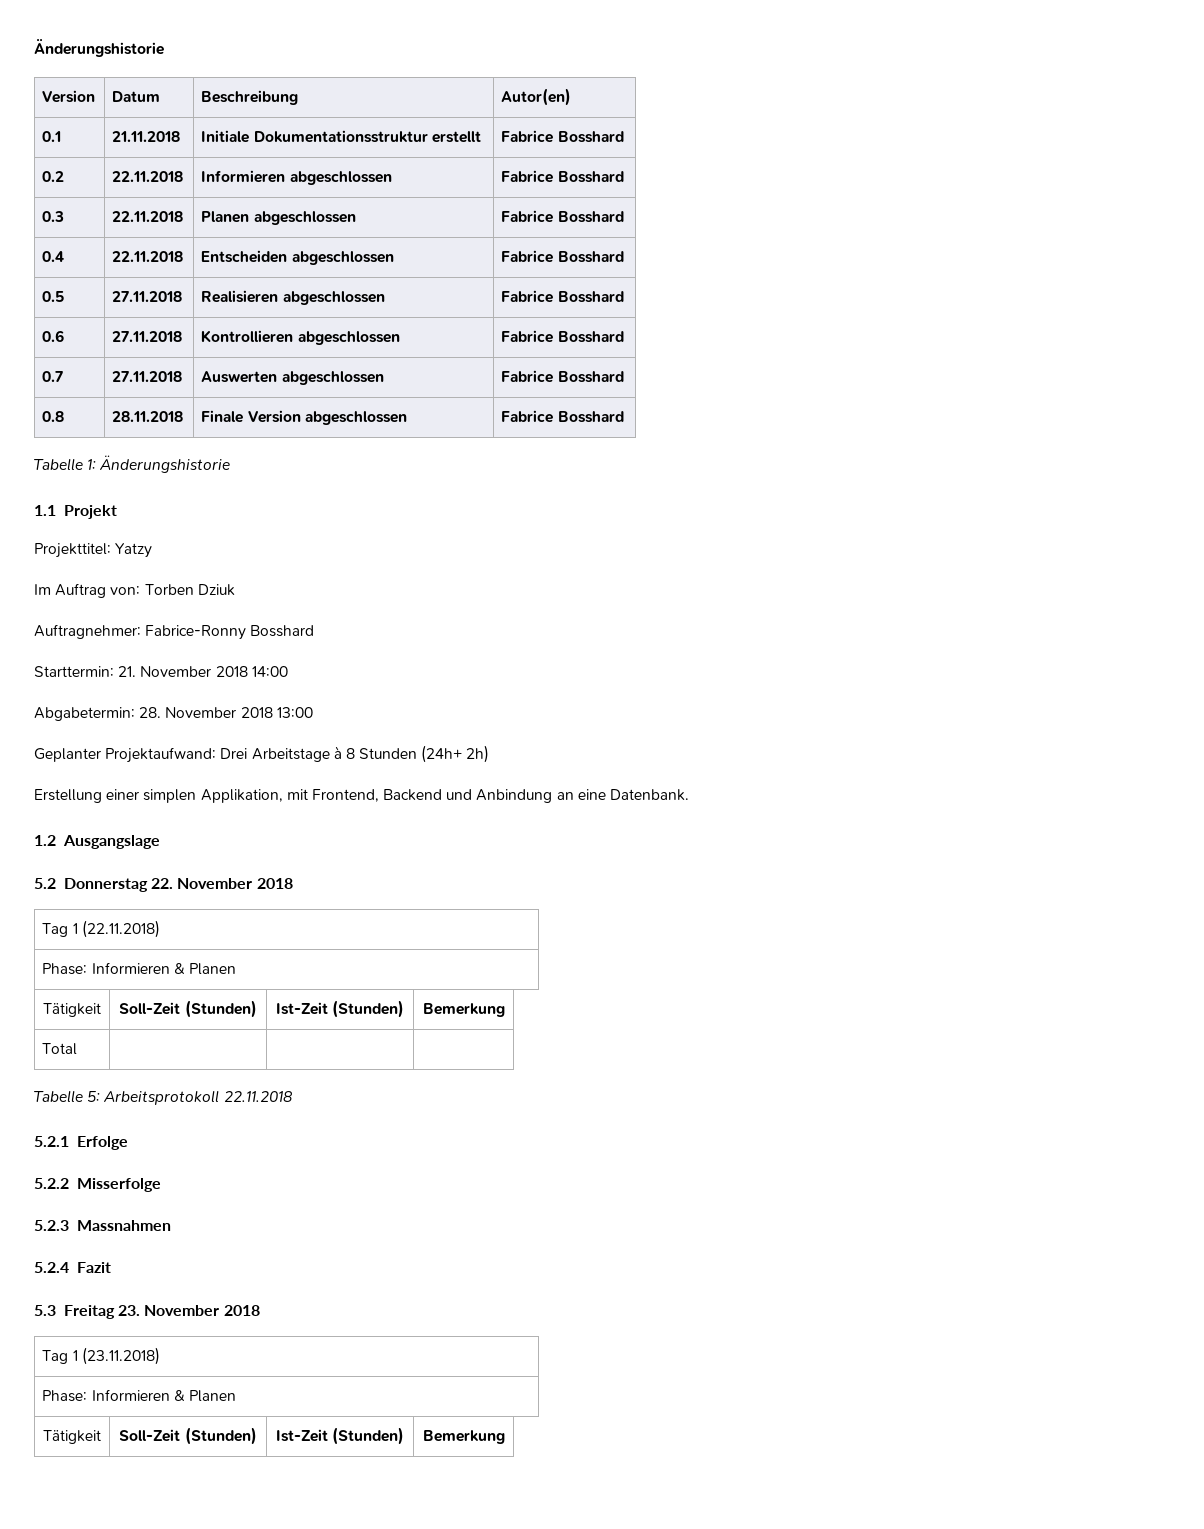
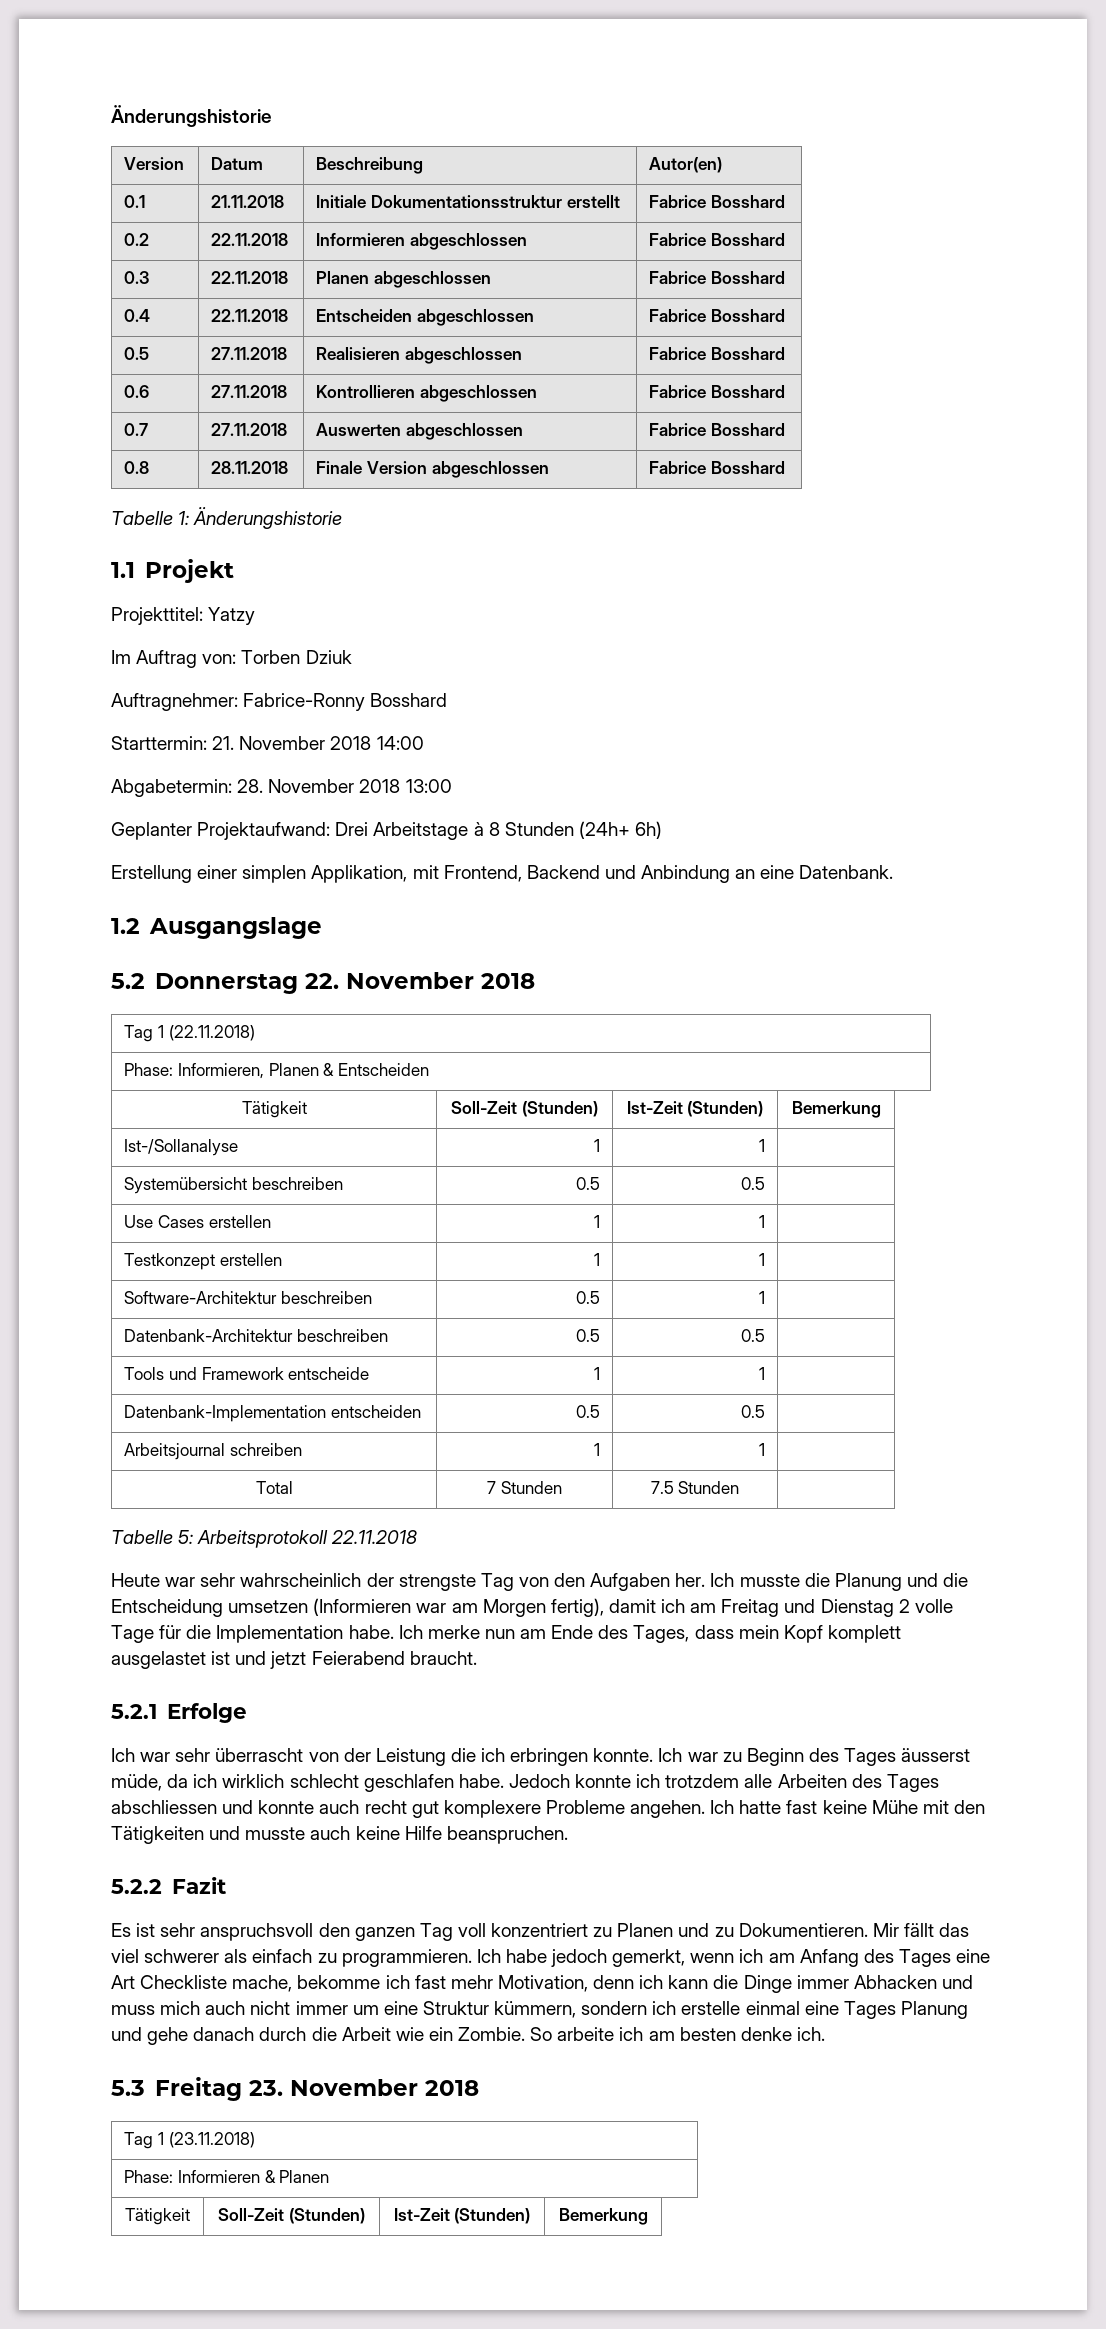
[466,745,490,763] 2h) -> [635,821,663,839] 6h)
[91,962,237,975] Informieren & Planen -> [177,1063,429,1079] Informieren, Planen & Entscheiden
[42,1043,78,1055] [34,1090,292,1105] [34,1136,128,1150] [34,1178,161,1192] [34,1220,171,1231] [34,1262,111,1273] Total | | | // Tabelle 5: Arbeitsprotokoll 22.11.2018 // 5.2.1 Erfolge // 5.2.2 Misserfolge // 5.2.3 Massnahmen // 5.2.4 Fazit -> [124,1139,239,1156] [593,1139,600,1152] [758,1139,765,1152] [124,1177,343,1194] [575,1177,600,1190] [740,1177,765,1190] [124,1215,271,1228] [593,1215,600,1228] [758,1215,765,1228] [124,1253,282,1270] [593,1253,600,1266] [758,1253,765,1266] [124,1291,372,1304] [575,1291,600,1304] [758,1291,765,1304] [124,1329,388,1342] [575,1329,600,1342] [740,1329,765,1342] [124,1367,370,1380] [593,1367,600,1380] [758,1367,765,1380] [124,1405,421,1422] [575,1405,600,1418] [740,1405,765,1418] [124,1443,302,1460] [593,1443,600,1456] [758,1443,765,1456] [255,1481,293,1494] [487,1481,562,1494] [650,1481,740,1494] [111,1530,418,1548] [111,1573,969,1591] [111,1598,953,1617] [111,1625,901,1643] [111,1651,477,1669] [111,1703,247,1723] [111,1748,971,1766] [111,1774,939,1792] [111,1800,985,1818] [111,1826,568,1844] [111,1877,226,1894] [111,1923,970,1941] [111,1949,991,1967] [111,1975,973,1993] [111,2001,968,2019] [111,2027,825,2045] Ist-/Sollanalyse | 1 | 1 | // Systemübersicht beschreiben | 0.5 | 0.5 | // Use Cases erstellen | 1 | 1 | // Testkonzept erstellen | 1 | 1 | // Software-Architektur beschreiben | 0.5 | 1 | // Datenbank-Architektur beschreiben | 0.5 | 0.5 | // Tools und Framework entscheide | 1 | 1 | // Datenbank-Implementation entscheiden | 0.5 | 0.5 | // Arbeitsjournal schreiben | 1 | 1 | // Total | 7 Stunden | 7.5 Stunden | // Tabelle 5: Arbeitsprotokoll 22.11.2018 // Heute war sehr wahrscheinlich der strengste Tag von den Aufgaben her. Ich musste die Planung und die Entscheidung umsetzen (Informieren war am Morgen fertig), damit ich am Freitag und Dienstag 2 volle Tage für die Implementation habe. Ich merke nun am Ende des Tages, dass mein Kopf komplett ausgelastet ist und jetzt Feierabend braucht. // 5.2.1 Erfolge // Ich war sehr überrascht von der Leistung die ich erbringen konnte. Ich war zu Beginn des Tages äusserst müde, da ich wirklich schlecht geschlafen habe. Jedoch konnte ich trotzdem alle Arbeiten des Tages abschliessen und konnte auch recht gut komplexere Probleme angehen. Ich hatte fast keine Mühe mit den Tätigkeiten und musste auch keine Hilfe beanspruchen. // 5.2.2 Fazit // Es ist sehr anspruchsvoll den ganzen Tag voll konzentriert zu Planen und zu Dokumentieren. Mir fällt das viel schwerer als einfach zu programmieren. Ich habe jedoch gemerkt, wenn ich am Anfang des Tages eine Art Checkliste mache, bekomme ich fast mehr Motivation, denn ich kann die Dinge immer Abhacken und muss mich auch nicht immer um eine Struktur kümmern, sondern ich erstelle einmal eine Tages Planung und gehe danach durch die Arbeit wie ein Zombie. So arbeite ich am besten denke ich.

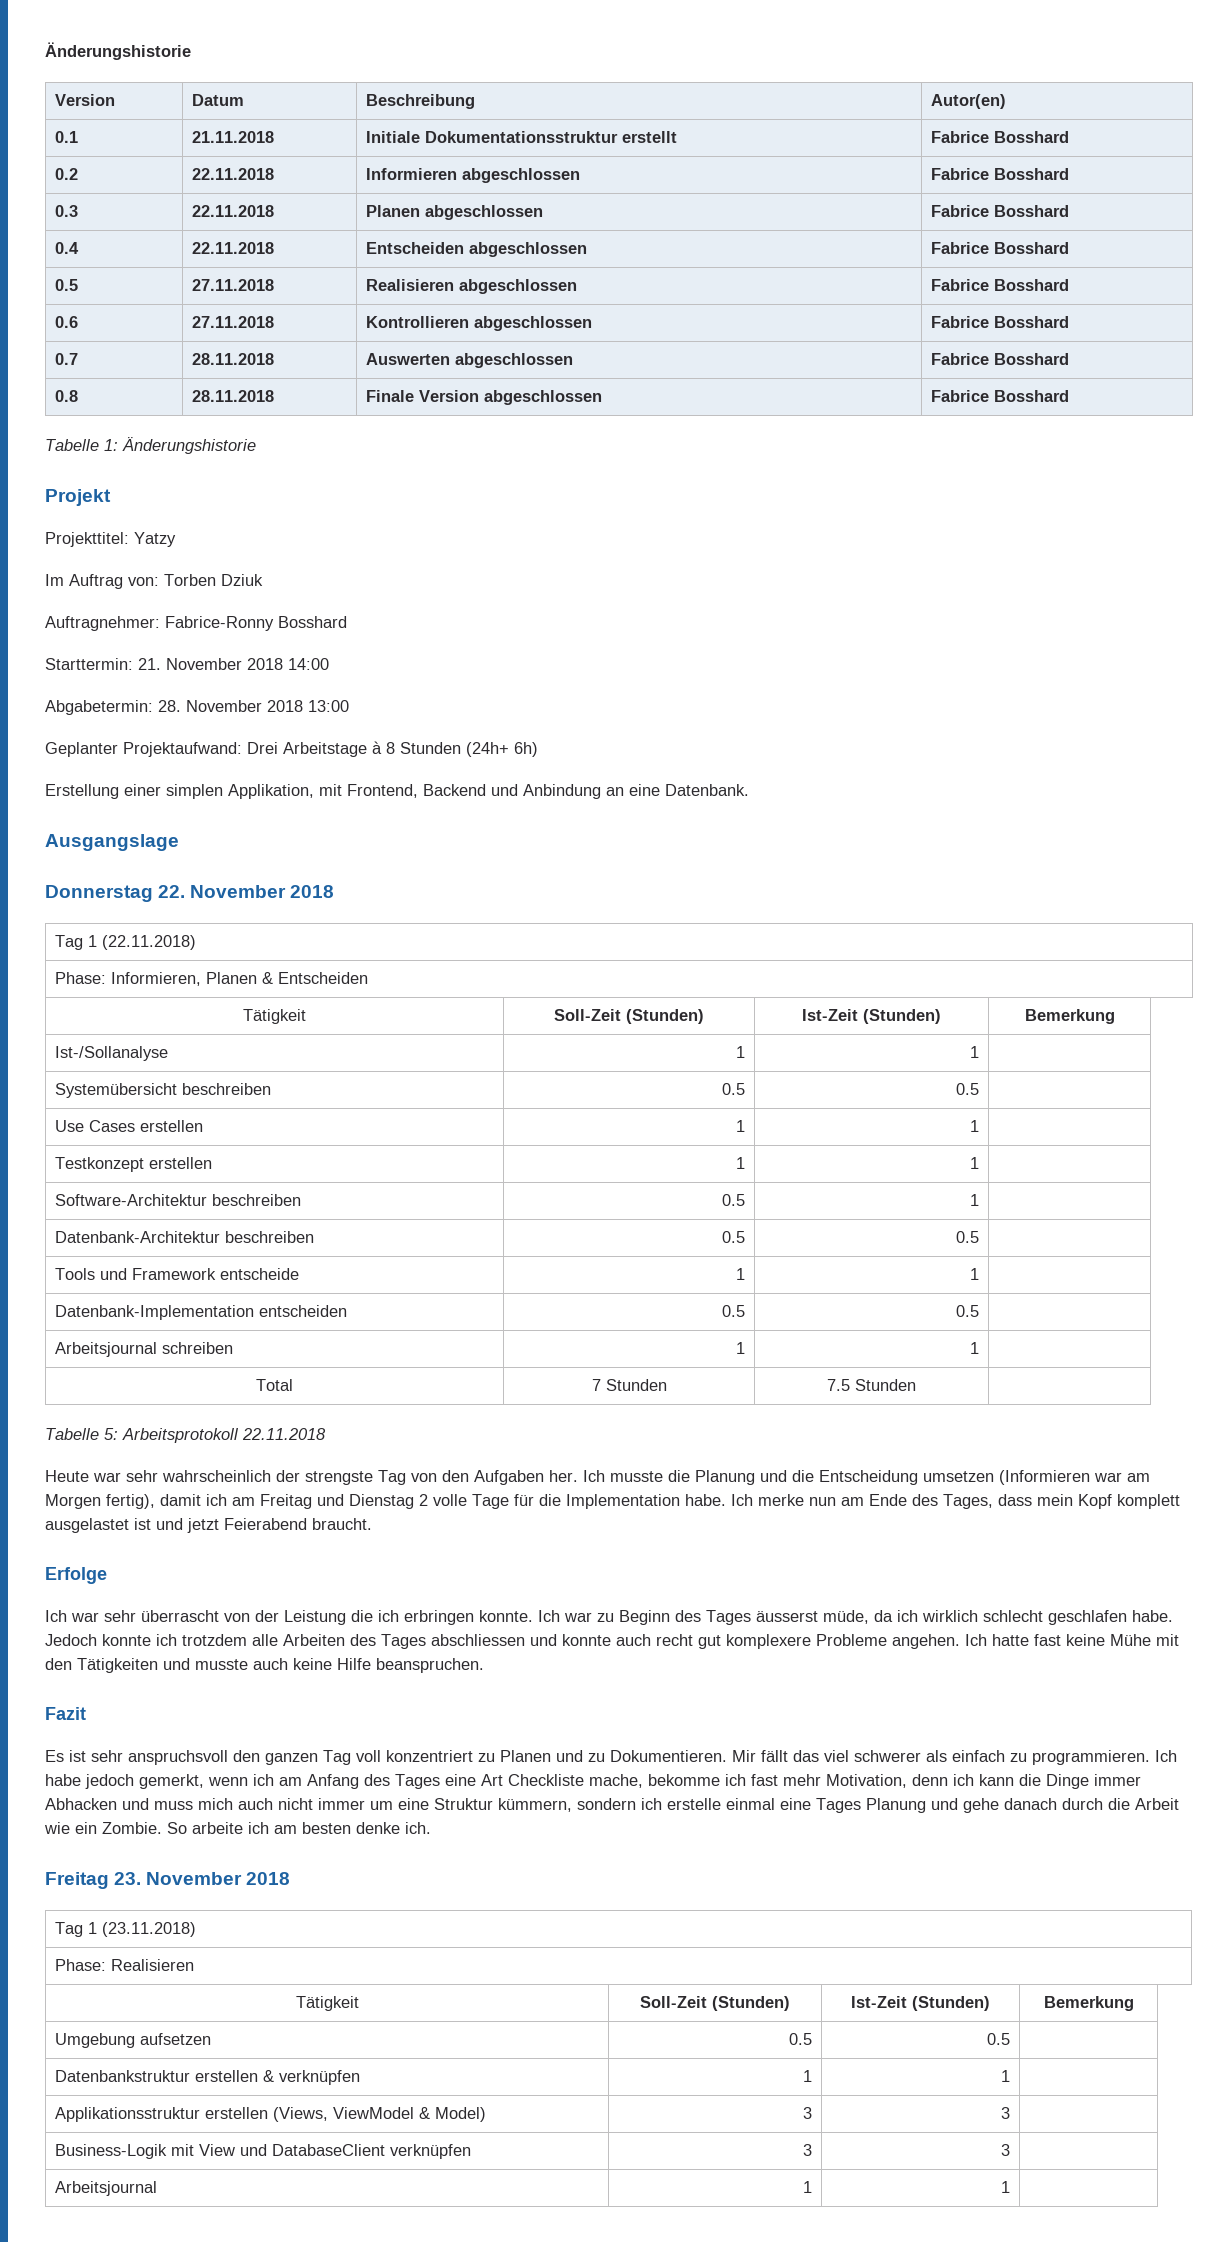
[211,423,288,436] 27.11.2018 -> [191,353,274,365] 28.11.2018
[111,562,135,578] 1.1 -> (256, 445) none
[111,918,140,934] 1.2 -> (749, 790) none
[111,973,145,989] 5.2 -> (179, 842) none
[111,1704,157,1719] 5.2.1 -> (372, 1524) none
[111,1879,162,1894] 5.2.2 -> (484, 1665) none
[111,2080,145,2096] 5.3 -> (431, 1828) none
[177,2170,330,2183] [125,2208,190,2225] [218,2208,365,2224] [393,2208,531,2224] [558,2208,648,2225] Informieren & Planen // Tätigkeit | Soll-Zeit (Stunden) | Ist-Zeit (Stunden) | Bemerkung -> [110,1959,194,1971] [295,1996,359,2011] [640,1996,790,2011] [851,1996,990,2011] [1043,1996,1134,2011] [54,2033,211,2048] [789,2033,813,2045] [987,2033,1011,2045] [54,2070,360,2085] [803,2070,813,2082] [1001,2070,1011,2082] [54,2107,486,2122] [803,2107,813,2119] [1001,2107,1011,2119] [54,2144,471,2159] [803,2144,813,2156] [1001,2144,1011,2156] [54,2181,157,2196] [803,2181,813,2193] [1001,2181,1011,2193] Realisieren // Tätigkeit | Soll-Zeit (Stunden) | Ist-Zeit (Stunden) | Bemerkung // Umgebung aufsetzen | 0.5 | 0.5 | // Datenbankstruktur erstellen & verknüpfen | 1 | 1 | // Applikationsstruktur erstellen (Views, ViewModel & Model) | 3 | 3 | // Business-Logik mit View und DatabaseClient verknüpfen | 3 | 3 | // Arbeitsjournal | 1 | 1 |

